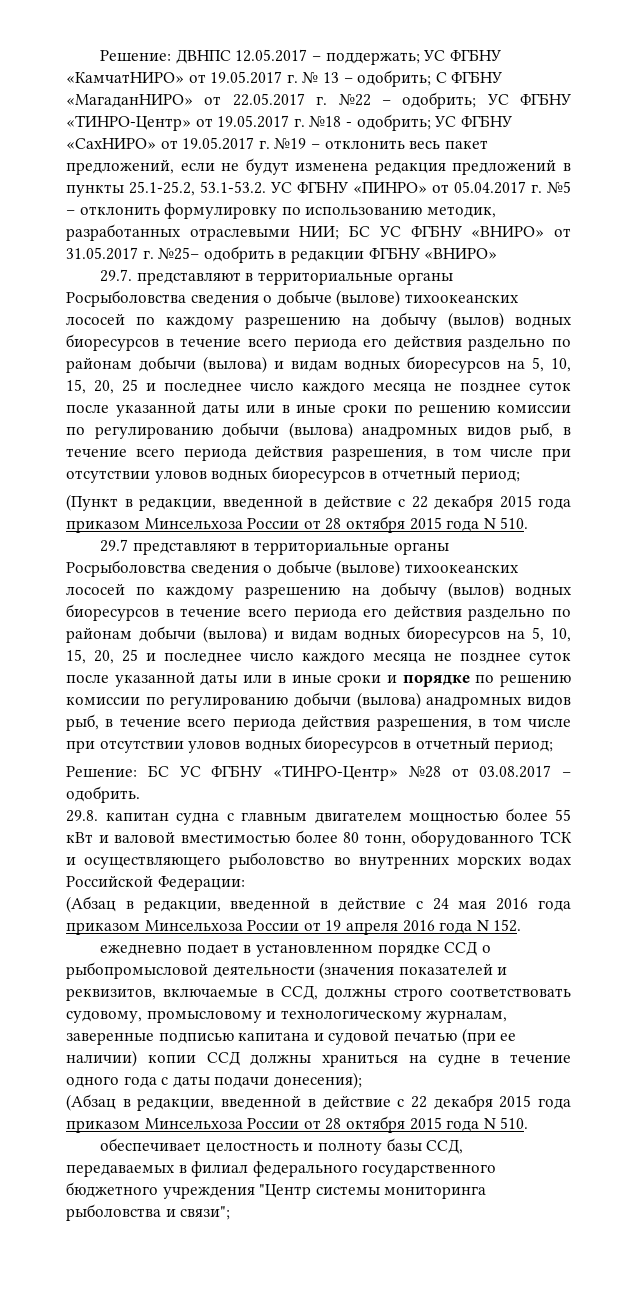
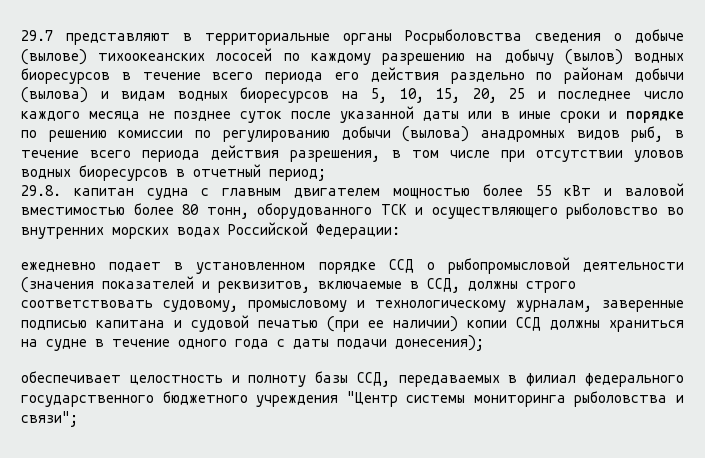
[100,49,502,65] [66,70,504,87] [66,92,572,109] [66,114,513,131] [66,137,488,150] [66,158,571,175] [66,181,571,197] [66,203,496,219] [66,224,571,241] [66,246,498,263] [100,269,453,285] [66,290,519,307] [66,312,573,329] [66,334,571,351] [66,356,572,373] [66,379,571,395] [66,401,571,417] [66,422,571,439] [66,445,571,461] [66,466,520,483] [66,494,571,511] [66,516,529,533] Решение: ДВНПС 12.05.2017 – поддержать; УС ФГБНУ «КамчатНИРО» от 19.05.2017 г. № 13 – одобрить; С ФГБНУ «МагаданНИРО» от 22.05.2017 г. №22 – одобрить; УС ФГБНУ «ТИНРО-Центр» от 19.05.2017 г. №18 - одобрить; УС ФГБНУ «СахНИРО» от 19.05.2017 г. №19 – отклонить весь пакет предложений, если не будут изменена редакция предложений в пункты 25.1-25.2, 53.1-53.2. УС ФГБНУ «ПИНРО» от 05.04.2017 г. №5 – отклонить формулировку по использованию методик, разработанных отраслевыми НИИ; БС УС ФГБНУ «ВНИРО» от 31.05.2017 г. №25– одобрить в редакции ФГБНУ «ВНИРО» // 29.7. представляют в территориальные органы Росрыболовства сведения о добыче (вылове) тихоокеанских лососей по каждому разрешению на добычу (вылов) водных биоресурсов в течение всего периода его действия раздельно по районам добычи (вылова) и видам водных биоресурсов на 5, 10, 15, 20, 25 и последнее число каждого месяца не позднее суток после указанной даты или в иные сроки по решению комиссии по регулированию добычи (вылова) анадромных видов рыб, в течение всего периода действия разрешения, в том числе при отсутствии уловов водных биоресурсов в отчетный период; // (Пункт в редакции, введенной в действие с 22 декабря 2015 года приказом Минсельхоза России от 28 октября 2015 года N 510. // -> (21, 35) none
[66,765,571,781] [66,786,140,803] // Решение: БС УС ФГБНУ «ТИНРО-Центр» №28 от 03.08.2017 – одобрить. -> (326, 175) none
[66,896,571,913] [66,919,522,935] // (Абзац в редакции, введенной в действие с 24 мая 2016 года приказом Минсельхоза России от 19 апреля 2016 года N 152. -> (400, 231) none
[66,1094,571,1111] [66,1116,529,1133] // (Абзац в редакции, введенной в действие с 22 декабря 2015 года приказом Минсельхоза России от 28 октября 2015 года N 510. -> (484, 343) none

